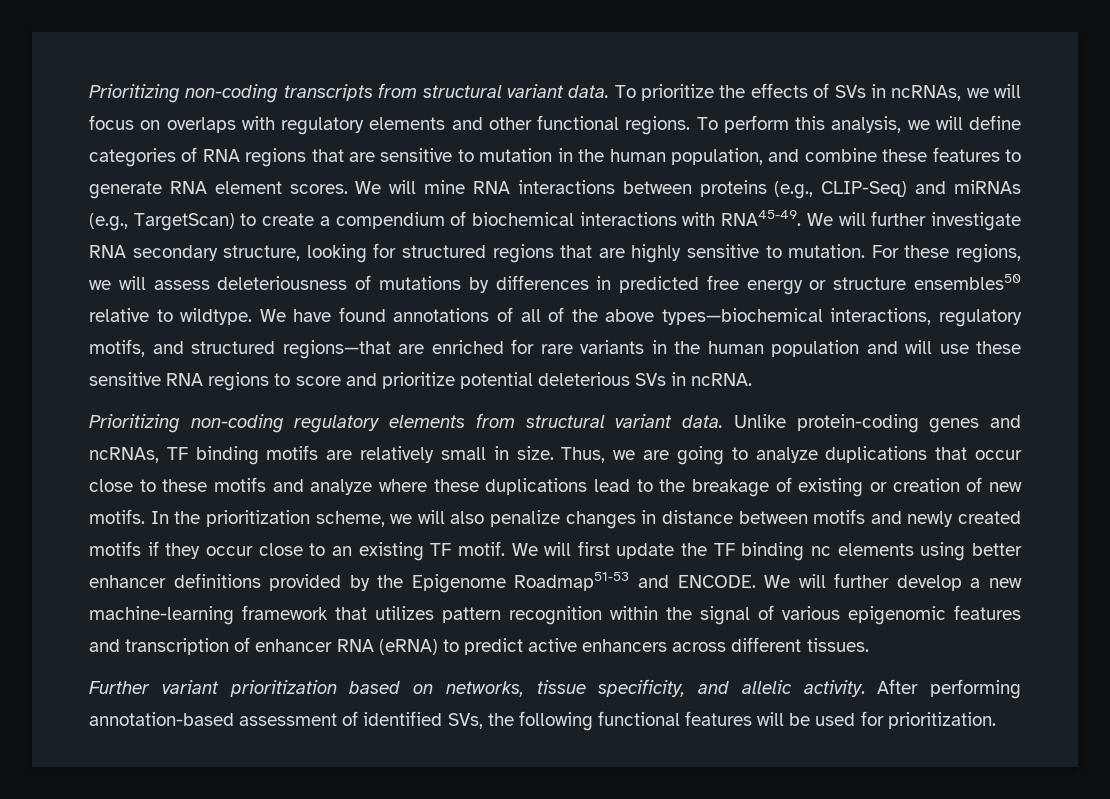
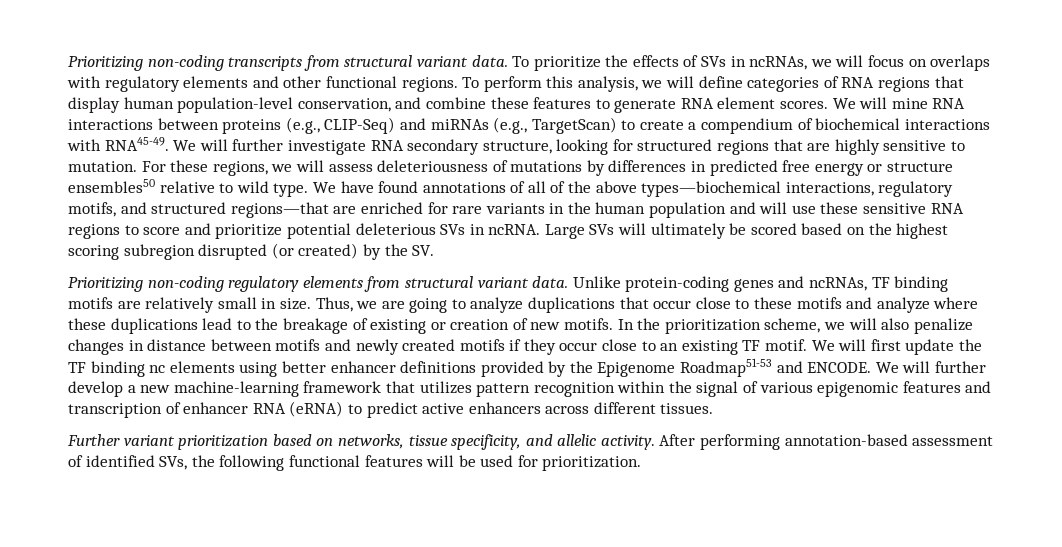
[349,148,763,165] are sensitive to mutation in the human population, -> [68,97,391,113] display human population-level conservation,
[180,308,253,325] wildtype. -> [236,181,309,197] wild type.
(753, 379) none -> [544,223,949,239] [68,243,435,260] Large SVs will ultimately be scored based on the highest scoring subregion disrupted (or created) by the SV.

